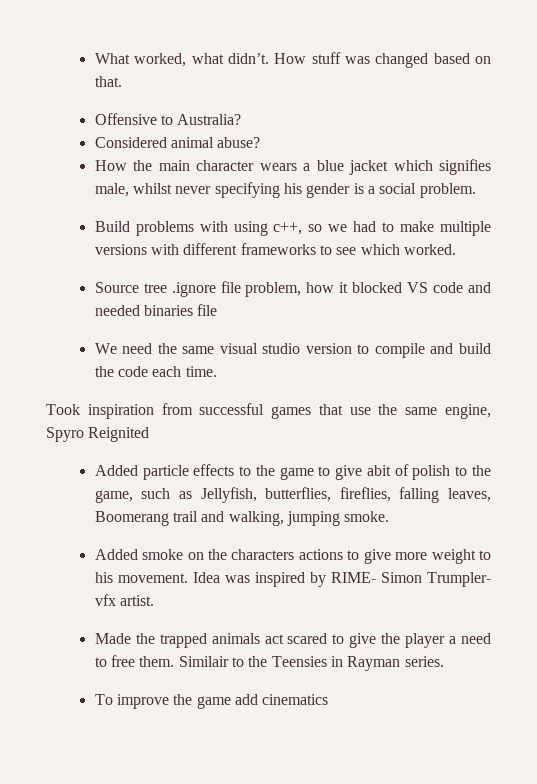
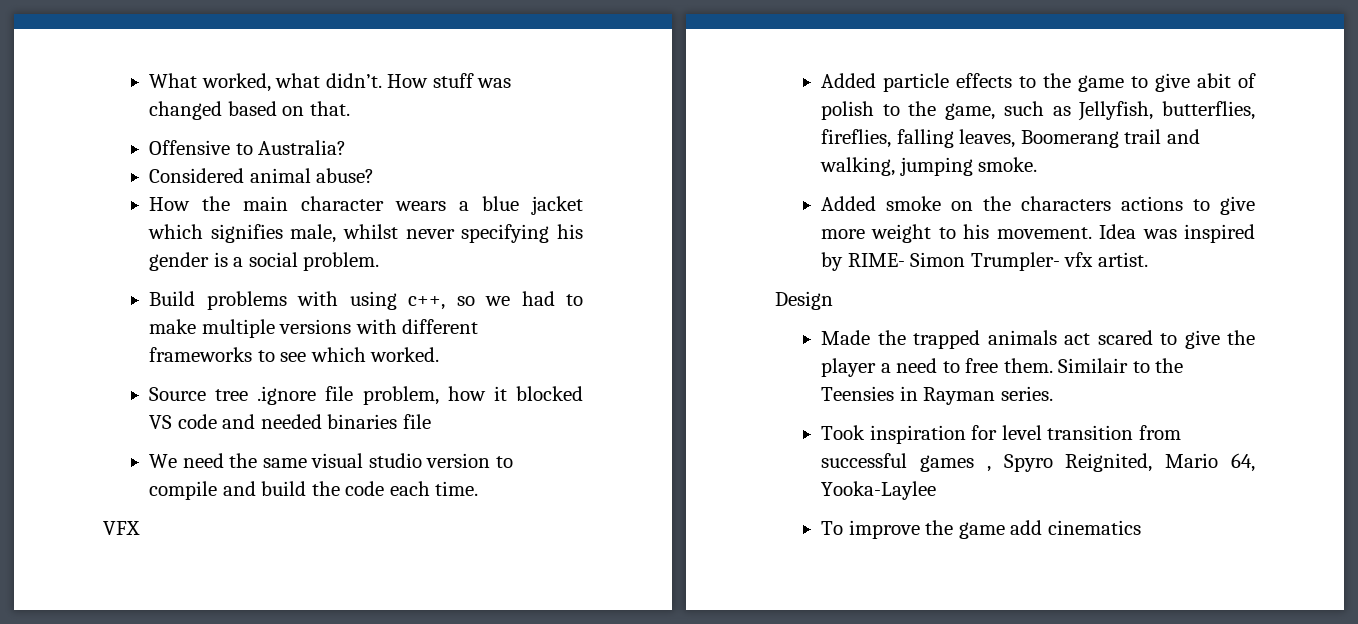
[46,403,491,419] [46,427,150,442] Took inspiration from successful games that use the same engine, Spyro Reignited -> [103,521,140,535] VFX
(155, 600) none -> [775,291,833,310] // Design
(444, 661) none -> [821,425,1181,444] [821,453,1255,472] [821,481,937,500] // Took inspiration for level transition from successful games , Spyro Reignited, Mario 64, Yooka-Laylee

